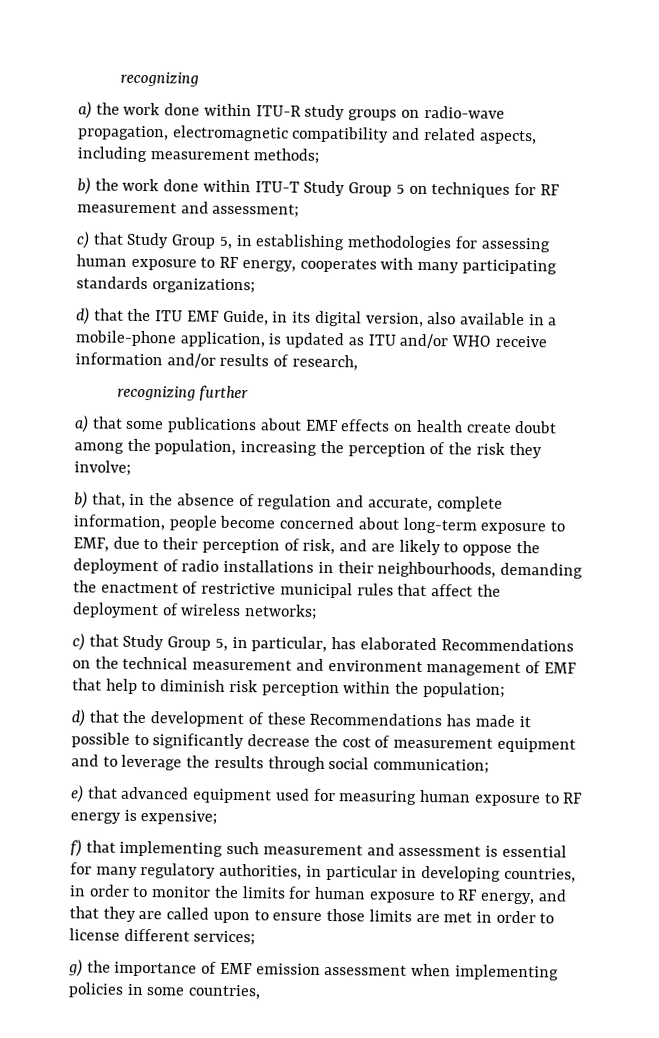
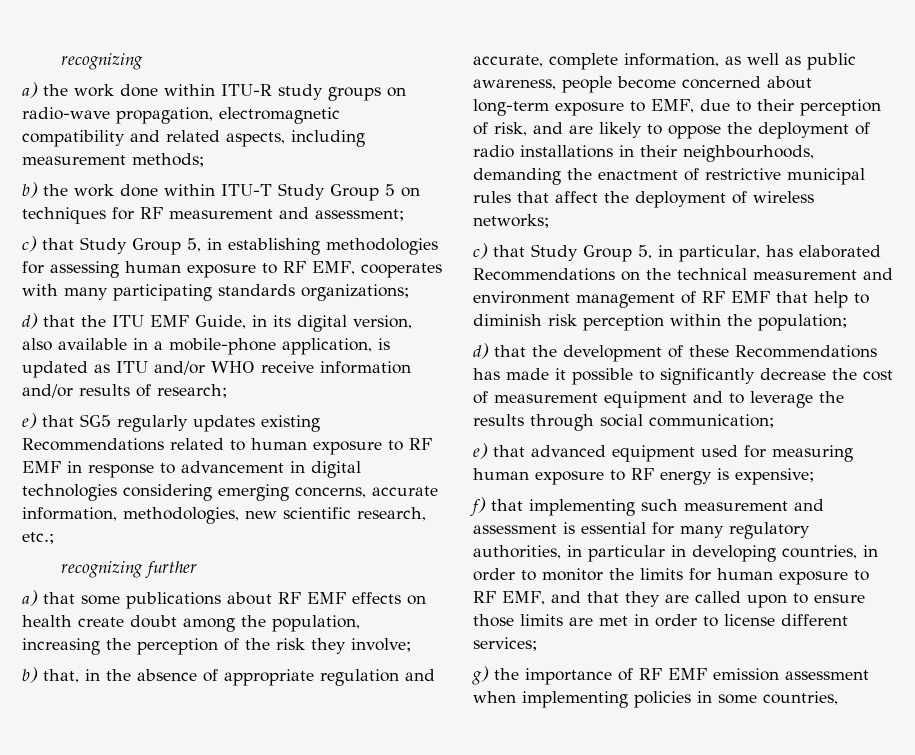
[241,260,296,272] energy, -> [312,261,355,275] EMF,
(290, 360) none -> [157,384,227,398] [22,413,320,432] [22,438,432,455] [22,461,361,478] [22,484,438,501] [22,507,351,524] research; // e) that SG5 regularly updates existing Recommendations related to human exposure to RF EMF in response to advancement in digital technologies considering emerging concerns, accurate information, methodologies, new scientific
(358, 362) none -> [22,532,54,544] etc.;
(302, 424) none -> [278,592,301,604] RF
(255, 500) none -> [224,669,314,686] appropriate
(166, 522) none -> [725,53,856,70] [473,79,556,90] as well as public awareness,
(542, 667) none -> [702,291,725,303] RF
[479,892,535,905] energy, -> [502,591,545,605] EMF,
(218, 967) none -> [639,668,662,680] RF

